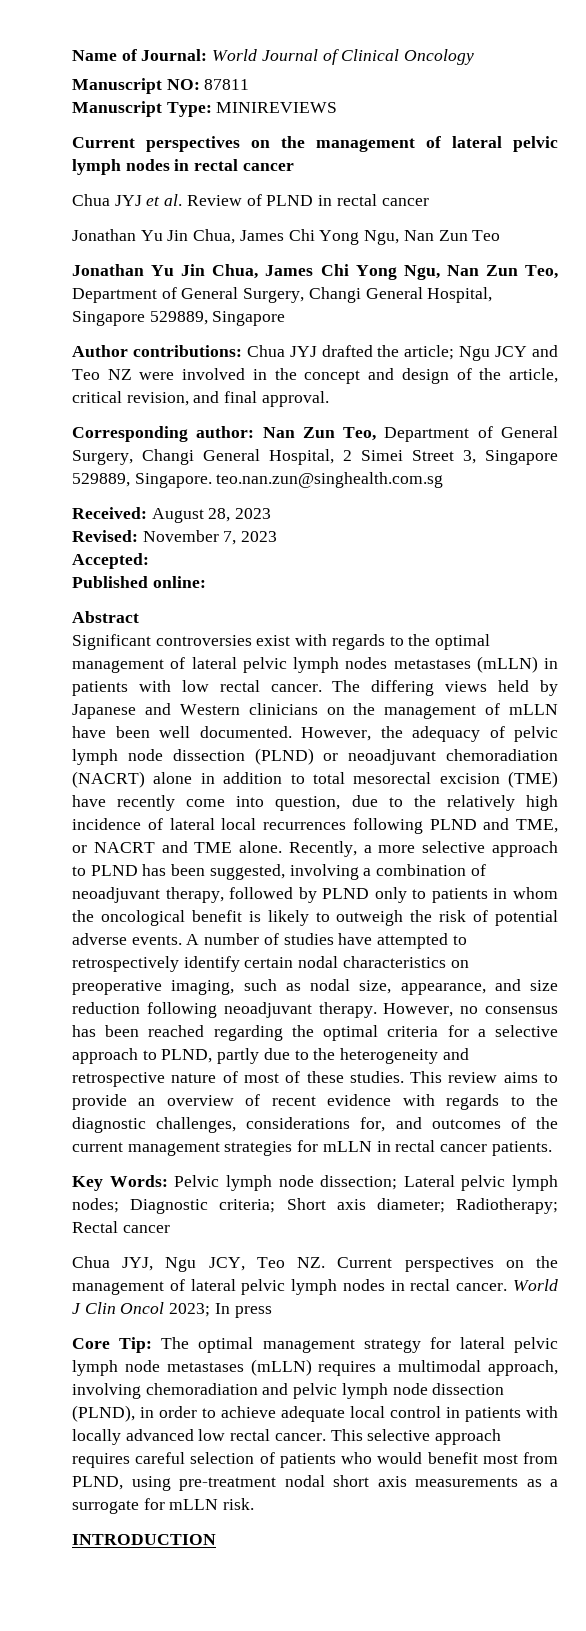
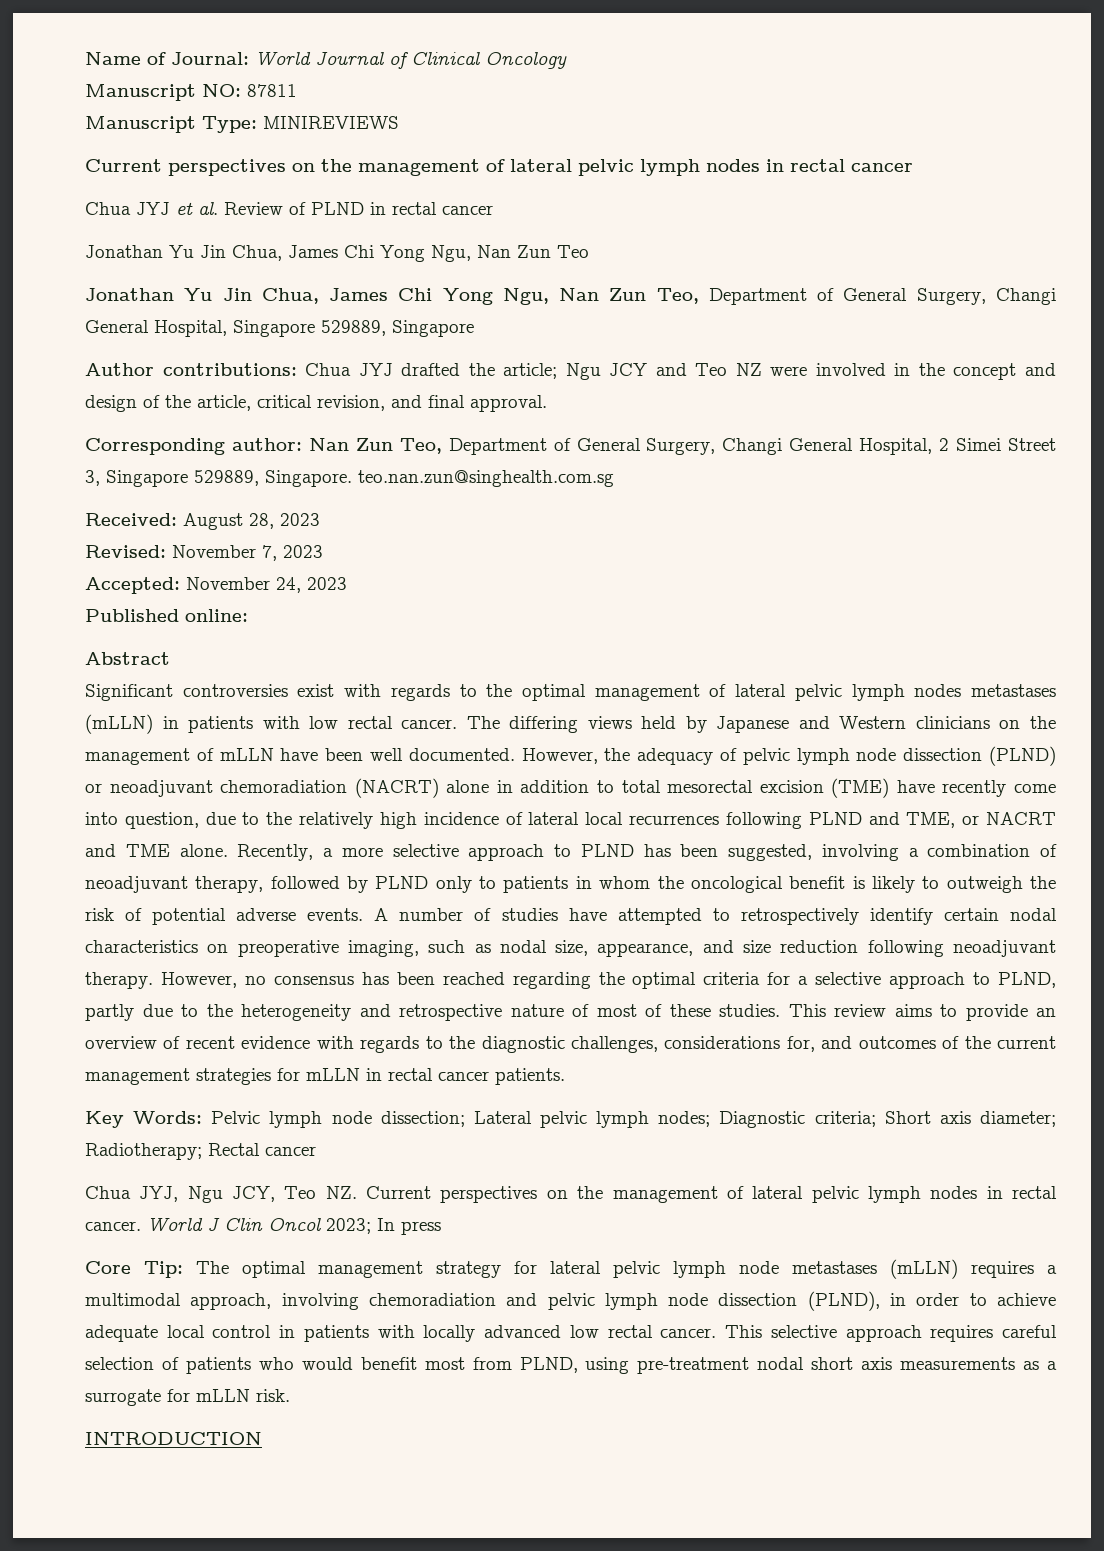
(149, 561) none -> [186,577,347,593] November 24, 2023

